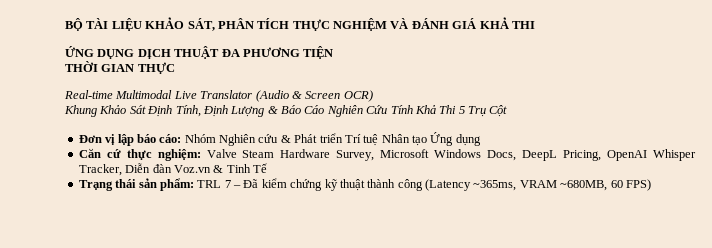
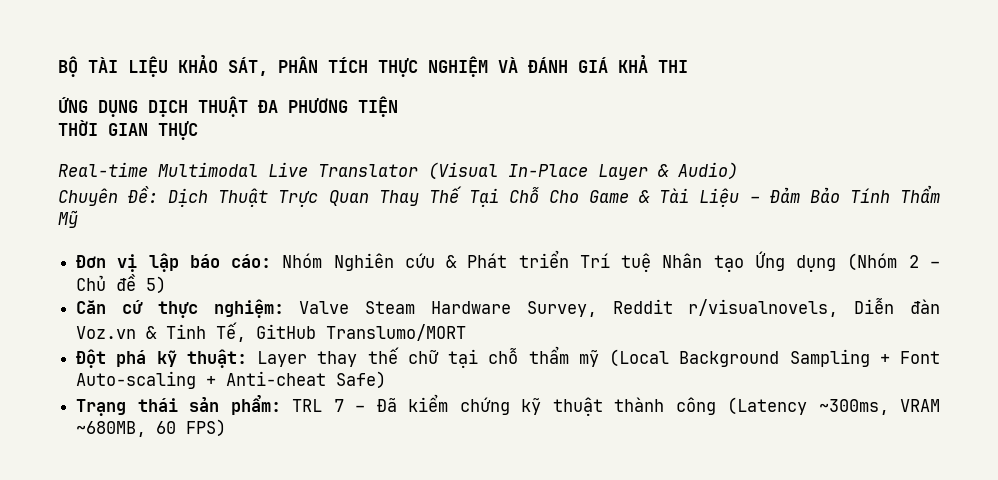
[255,90,373,102] [64,105,508,117] (Audio & Screen OCR) // Khung Khảo Sát Định Tính, Định Lượng & Báo Cáo Nghiên Cứu Tính Khả Thi 5 Trụ Cột -> [428,162,738,180] [58,185,940,207] [58,210,78,228] (Visual In-Place Layer & Audio) // Chuyên Đề: Dịch Thuật Trực Quan Thay Thế Tại Chỗ Cho Game & Tài Liệu – Đảm Bảo Tính Thẩm Mỹ
(481, 140) none -> [847,253,941,271] [76,274,167,294] (Nhóm 2 – Chủ đề 5)
[380,149,696,161] [78,164,122,176] Microsoft Windows Docs, DeepL Pricing, OpenAI Whisper Tracker, -> [612,299,839,317] Reddit r/visualnovels,
[253,163,267,173] Tế -> [216,322,467,342] [76,346,941,368] [76,371,387,389] Tế, GitHub Translumo/MORT // Đột phá kỹ thuật: Layer thay thế chữ tại chỗ thẩm mỹ (Local Background Sampling + Font Auto-scaling + Anti-cheat Safe)
[473,180,517,191] ~365ms, -> [818,399,889,415] ~300ms,

